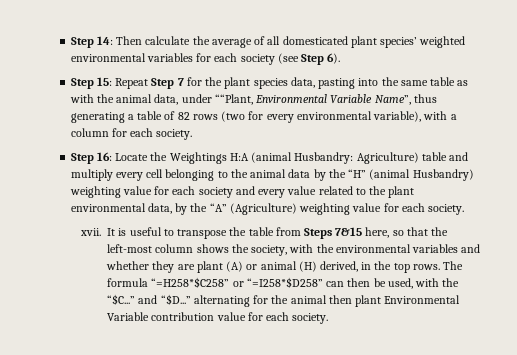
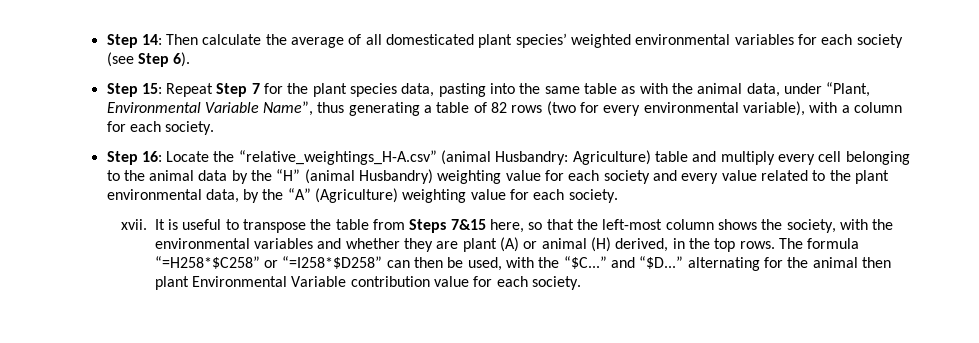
[214,94,253,105] ““Plant, -> [826,82,871,97] “Plant,
[169,152,249,164] Weightings H:A -> [238,150,437,165] “relative_weightings_H-A.csv”

